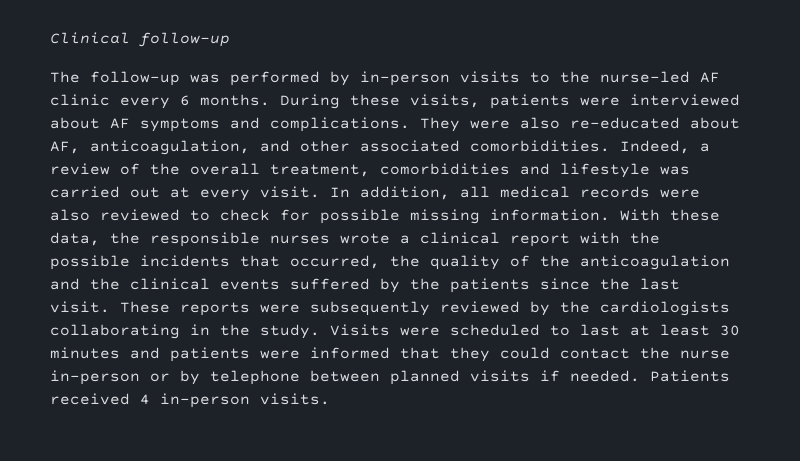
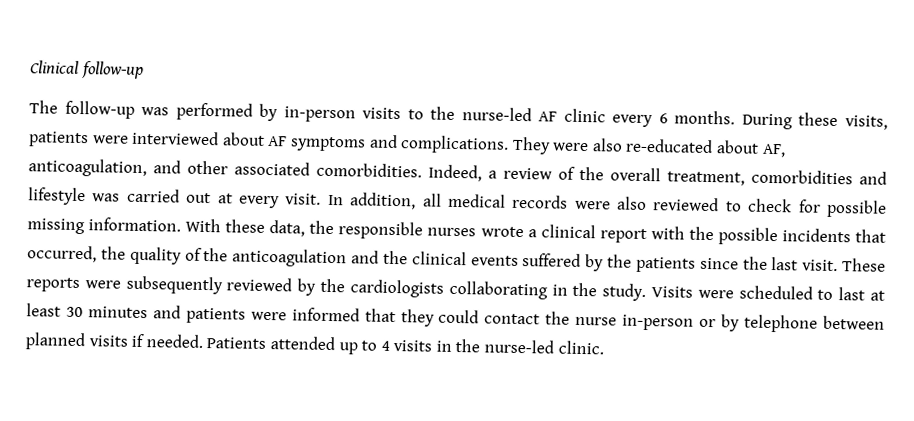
[50,393,330,408] received 4 in-person visits. -> [269,336,604,355] attended up to 4 visits in the nurse-led clinic.

